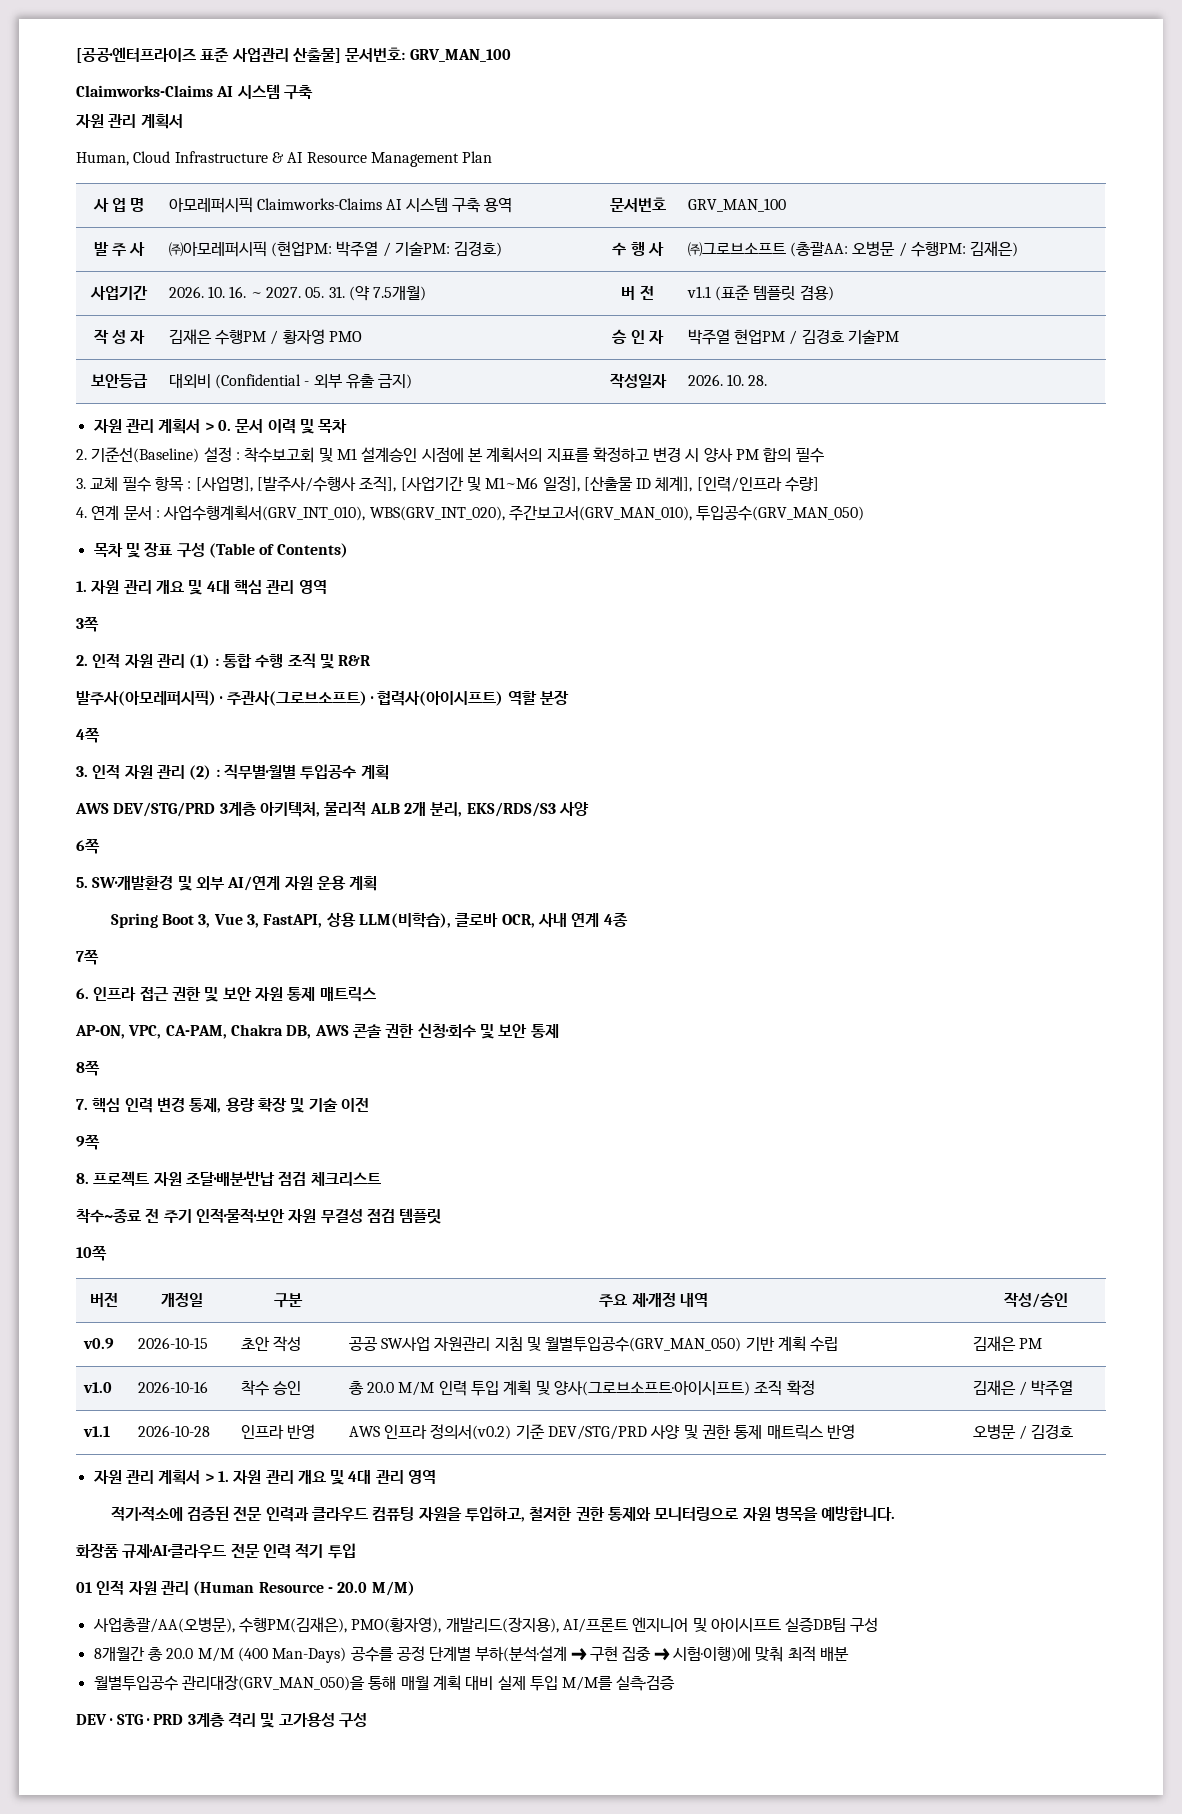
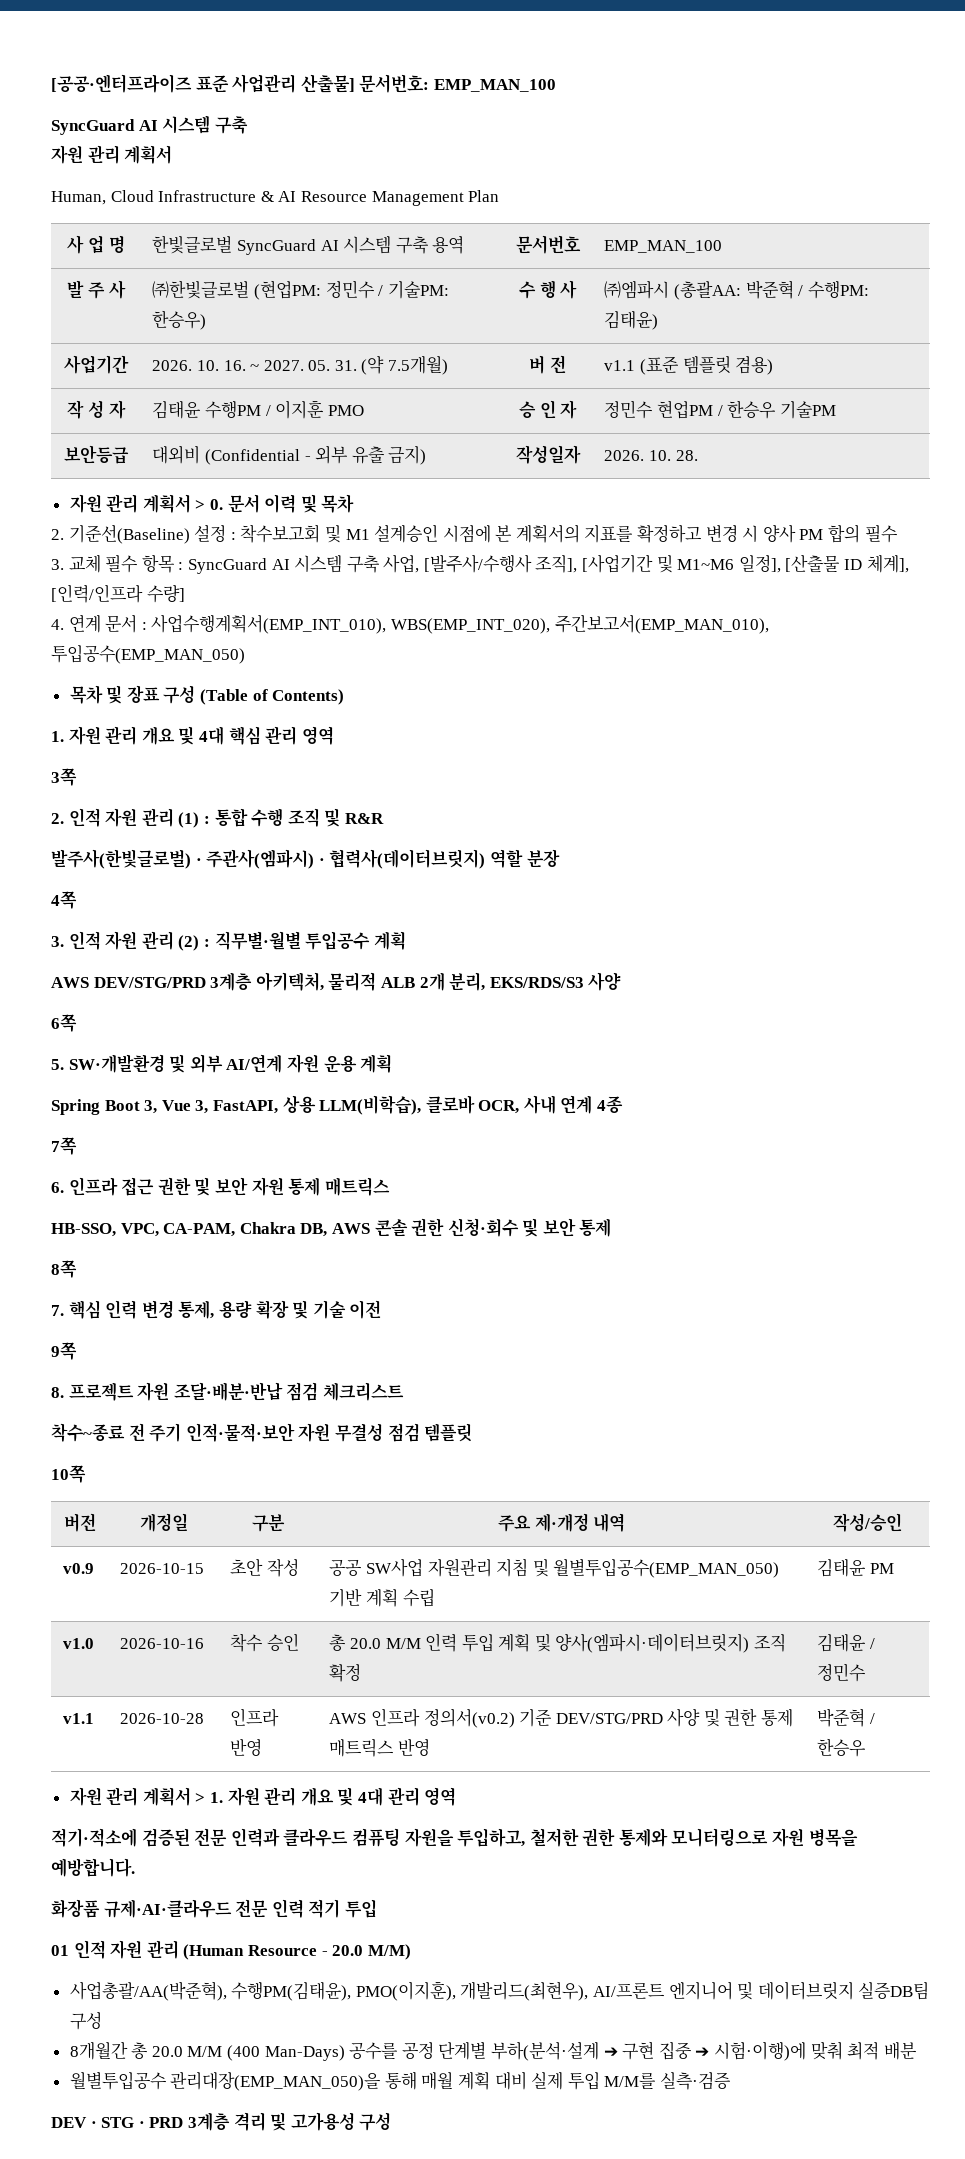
[409,49,511,62] [76,85,213,97] GRV_MAN_100 // Claimworks-Claims -> [433,79,556,92] [51,119,135,135] EMP_MAN_100 // SyncGuard
[168,197,383,213] 아모레퍼시픽 Claimworks-Claims -> [152,235,316,255] 한빛글로벌 SyncGuard
[687,198,786,212] GRV_MAN_100 -> [604,240,723,253] EMP_MAN_100
[182,241,379,257] 아모레퍼시픽 (현업PM: 박주열 -> [169,280,375,300] 한빛글로벌 (현업PM: 정민수
[454,241,503,257] 김경호) -> [152,310,207,330] 한승우)
[701,241,896,257] 그로브소프트 (총괄AA: 오병문 -> [621,280,794,300] 엠파시 (총괄AA: 박준혁
[970,241,1019,257] 김재은) -> [604,310,659,330] 김태윤)
[168,329,212,344] 김재은 -> [152,400,202,419] 김태윤
[282,329,325,344] 황자영 -> [275,400,325,419] 이지훈
[687,329,730,345] 박주열 -> [604,400,654,419] 정민수
[801,329,844,344] 김경호 -> [727,400,777,419] 한승우
[195,477,253,492] [사업명], -> [187,554,420,574] SyncGuard AI 시스템 구축 사업,
[163,505,865,521] 사업수행계획서(GRV_INT_010), WBS(GRV_INT_020), 주간보고서(GRV_MAN_010), 투입공수(GRV_MAN_050) -> [151,614,769,634] [51,645,245,664] 사업수행계획서(EMP_INT_010), WBS(EMP_INT_020), 주간보고서(EMP_MAN_010), 투입공수(EMP_MAN_050)
[76,690,504,706] 발주사(아모레퍼시픽) · 주관사(그로브소프트) · 협력사(아이시프트) -> [51,849,486,869] 발주사(한빛글로벌) · 주관사(엠파시) · 협력사(데이터브릿지)
[75,1025,125,1039] AP-ON, -> [51,1223,116,1237] HB-SSO,
[545,1336,742,1352] 월별투입공수(GRV_MAN_050) -> [553,1558,780,1578] 월별투입공수(EMP_MAN_050)
[972,1336,1016,1351] 김재은 -> [817,1558,867,1577] 김태윤
[554,1381,751,1396] 양사(그로브소프트·아이시프트) -> [555,1633,750,1653] 양사(엠파시·데이터브릿지)
[972,1380,1074,1396] 김재은 / 박주열 -> [817,1633,875,1652] [817,1663,867,1682] 김태윤 / 정민수
[972,1424,1074,1440] 오병문 / 김경호 -> [817,1708,875,1727] [817,1738,867,1757] 박준혁 / 한승우
[92,1617,559,1633] 사업총괄/AA(오병문), 수행PM(김재은), PMO(황자영), 개발리드(장지용), -> [69,1981,589,2001] 사업총괄/AA(박준혁), 수행PM(김태윤), PMO(이지훈), 개발리드(최현우),
[710,1618,781,1632] 아이시프트 -> [757,1981,854,2000] 데이터브릿지
[181,1675,365,1691] 관리대장(GRV_MAN_050)을 -> [170,2072,382,2091] 관리대장(EMP_MAN_050)을

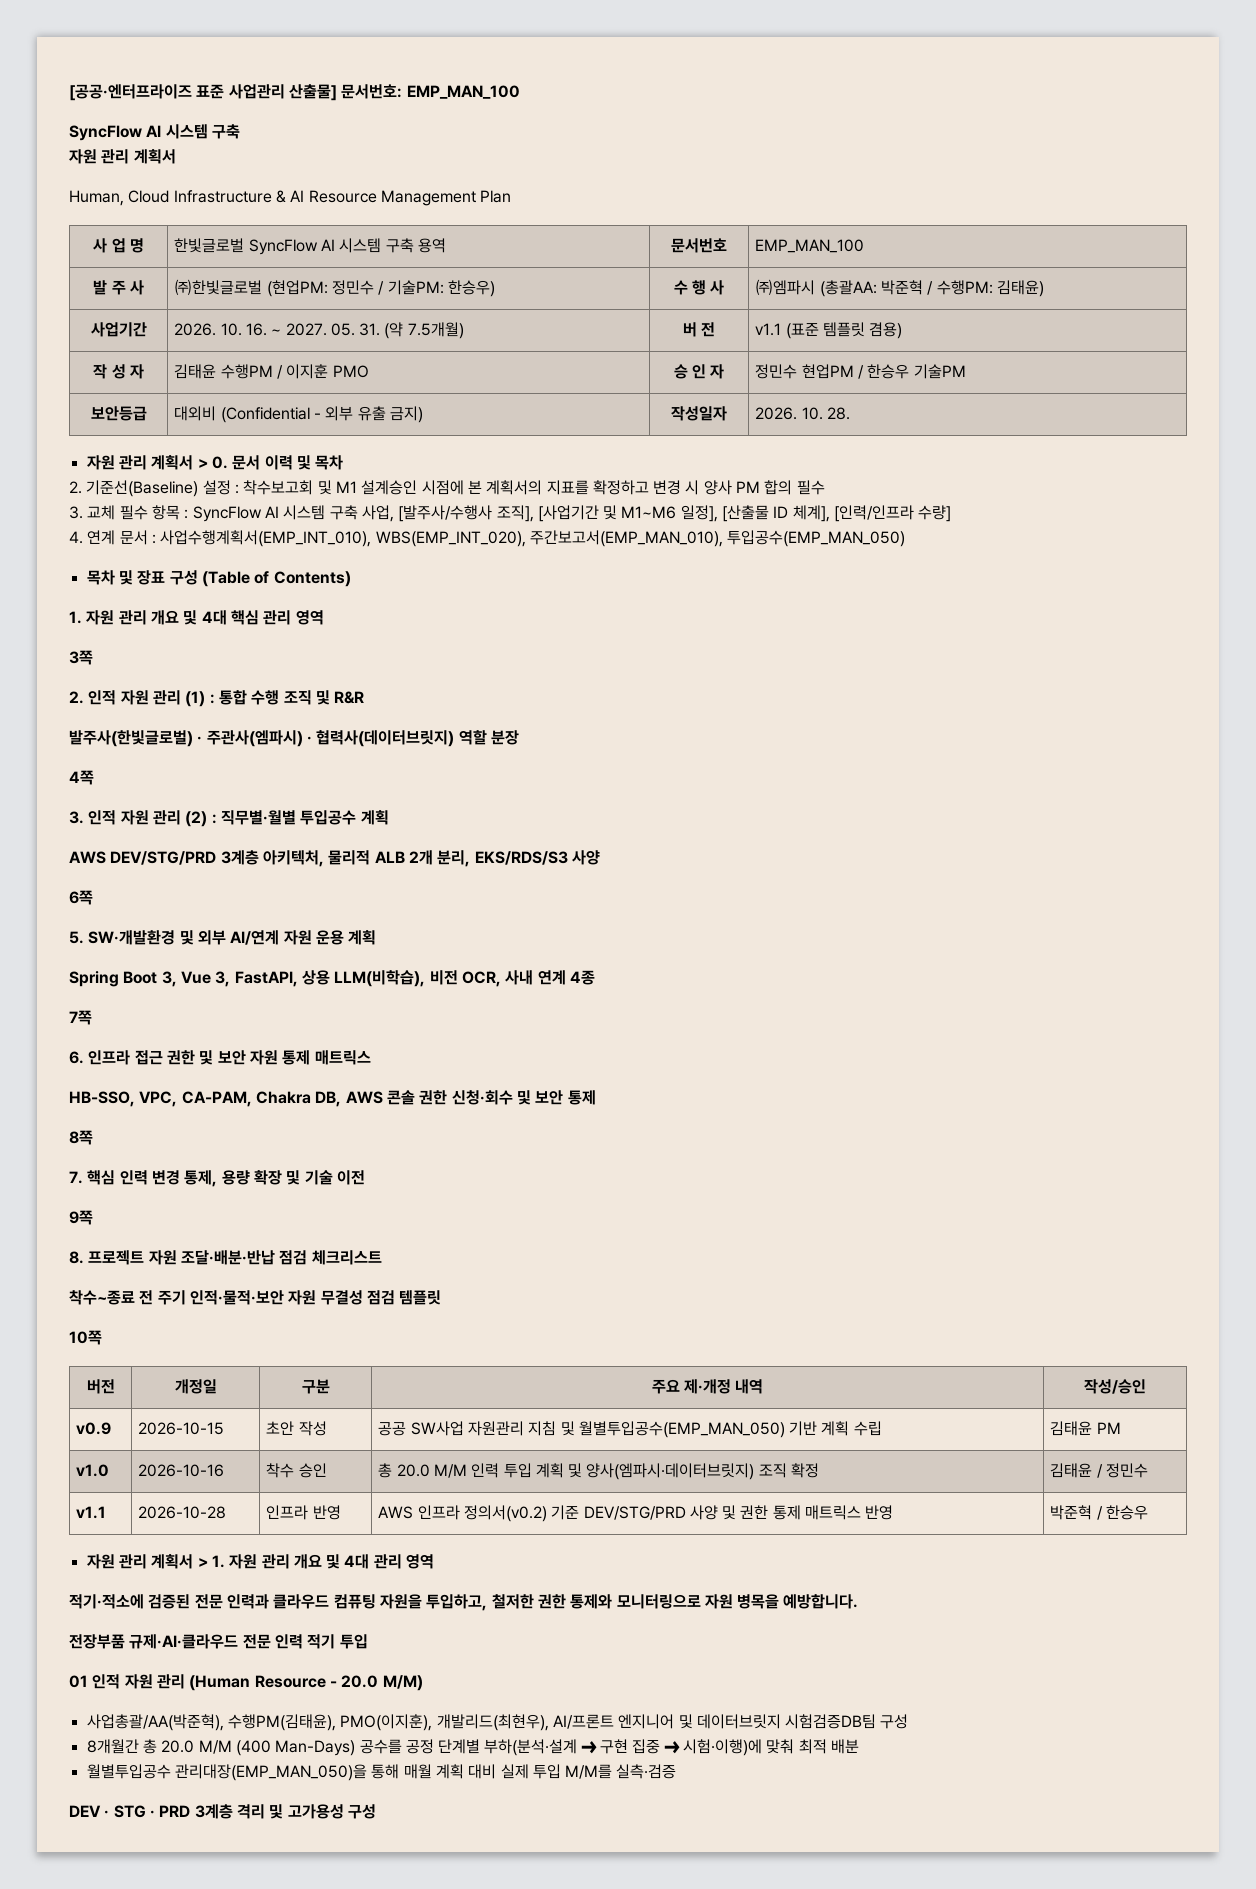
[51,119,135,135] SyncGuard -> [69,125,142,141] SyncFlow
[236,239,316,255] SyncGuard -> [248,239,318,255] SyncFlow
[187,558,267,574] SyncGuard -> [192,506,262,522] SyncFlow
[425,1095,475,1114] 클로바 -> [429,970,458,985] 비전
[51,1899,100,1918] 화장품 -> [69,1634,125,1649] 전장부품
[858,1981,930,2000] 실증DB팀 -> [785,1714,877,1729] 시험검증DB팀

